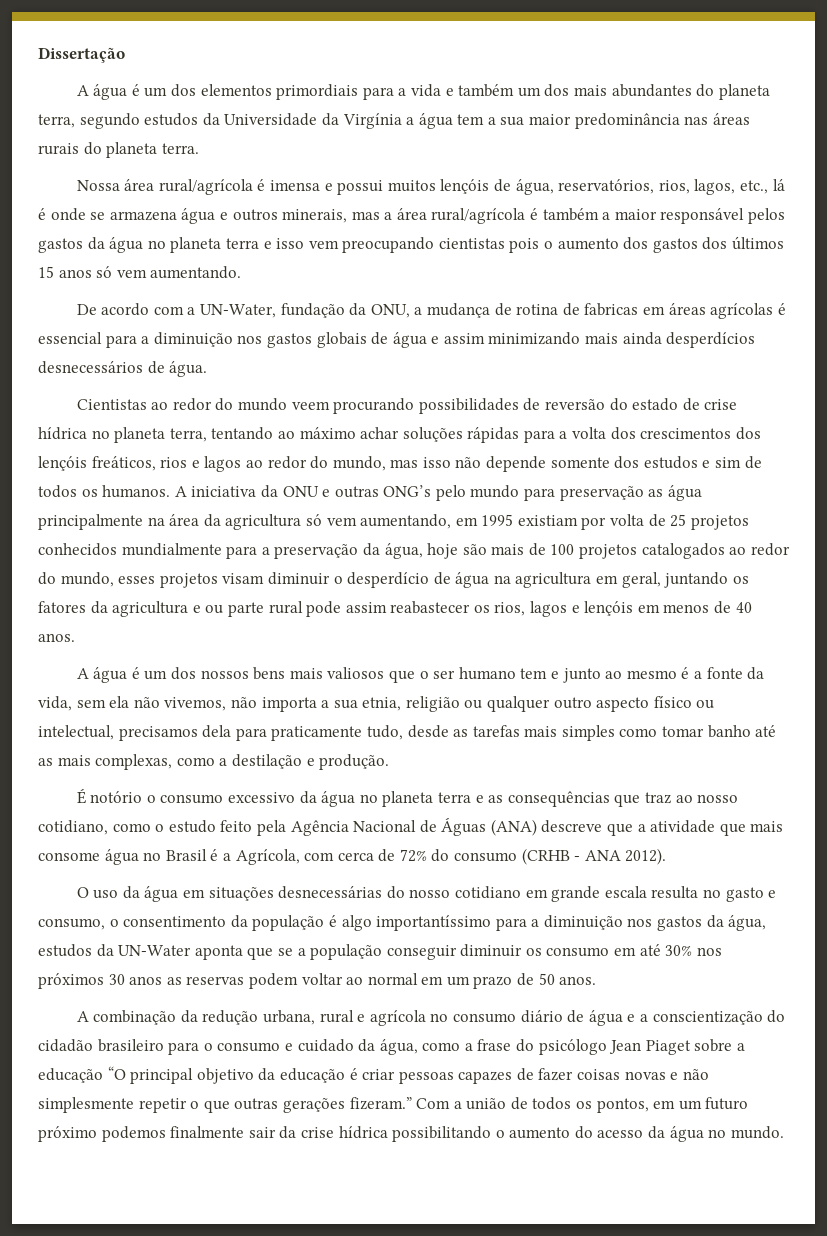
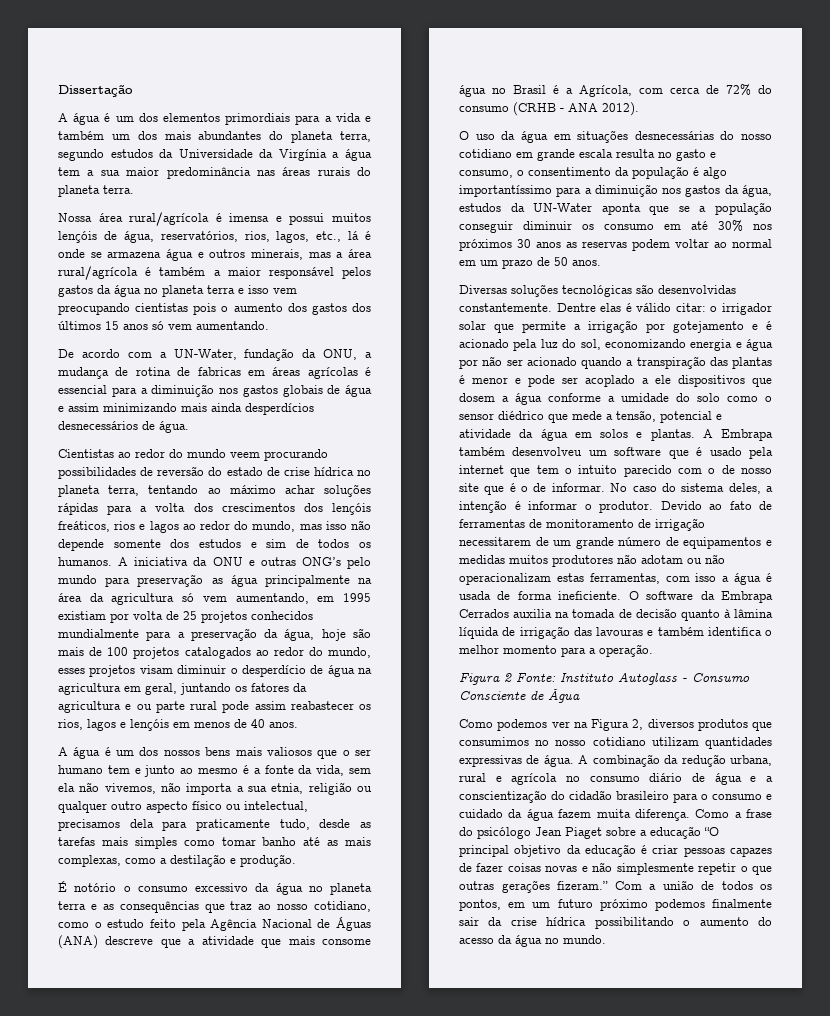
(597, 980) none -> [459,284,736,297] [459,303,772,315] [459,320,772,333] [459,339,773,351] [459,356,772,369] [459,375,772,387] [459,393,772,405] [459,410,722,423] [459,429,773,441] [459,447,773,459] [459,465,772,477] [459,483,773,495] [459,500,772,513] [459,518,705,531] [459,537,772,549] [459,554,725,567] [459,573,772,585] [459,591,773,603] [459,608,773,621] [459,626,772,639] [459,644,653,657] [459,673,750,685] [459,689,580,703] [459,719,772,731] [459,737,772,749] [459,755,574,767] Diversas soluções tecnológicas são desenvolvidas constantemente. Dentre elas é válido citar: o irrigador solar que permite a irrigação por gotejamento e é acionado pela luz do sol, economizando energia e água por não ser acionado quando a transpiração das plantas é menor e pode ser acoplado a ele dispositivos que dosem a água conforme a umidade do solo como o sensor diédrico que mede a tensão, potencial e atividade da água em solos e plantas. A Embrapa também desenvolveu um software que é usado pela internet que tem o intuito parecido com o de nosso site que é o de informar. No caso do sistema deles, a intenção é informar o produtor. Devido ao fato de ferramentas de monitoramento de irrigação necessitarem de um grande número de equipamentos e medidas muitos produtores não adotam ou não operacionalizam estas ferramentas, com isso a água é usada de forma ineficiente. O software da Embrapa Cerrados auxilia na tomada de decisão quanto à lâmina líquida de irrigação das lavouras e também identifica o melhor momento para a operação. // Figura 2 Fonte: Instituto Autoglass - Consumo Consciente de Água // Como podemos ver na Figura 2, diversos produtos que consumimos no nosso cotidiano utilizam quantidades expressivas de água.
[379,1039,461,1055] água, como -> [526,809,730,821] água fazem muita diferença. Como

